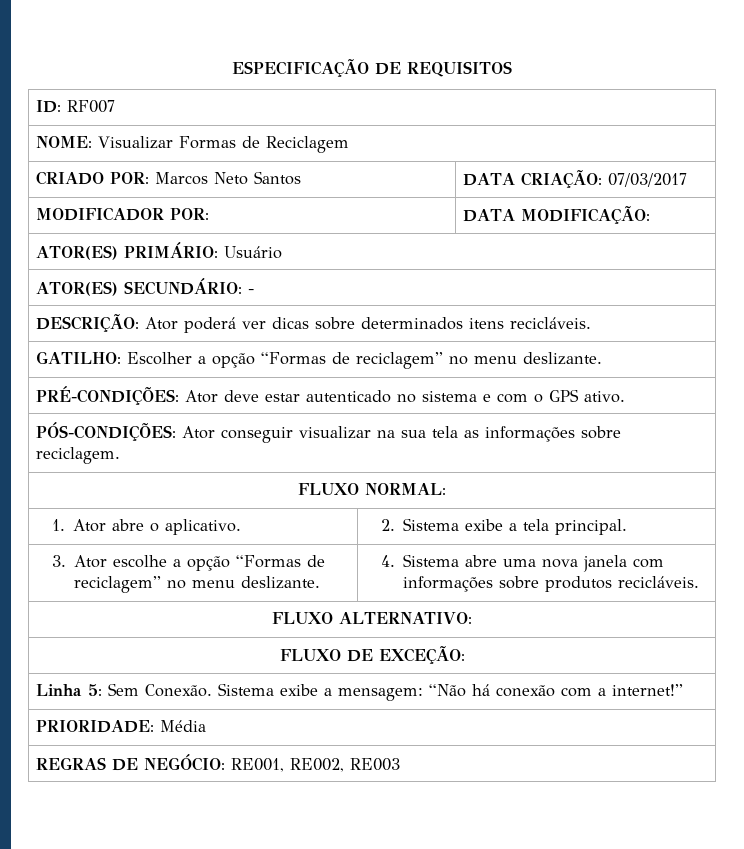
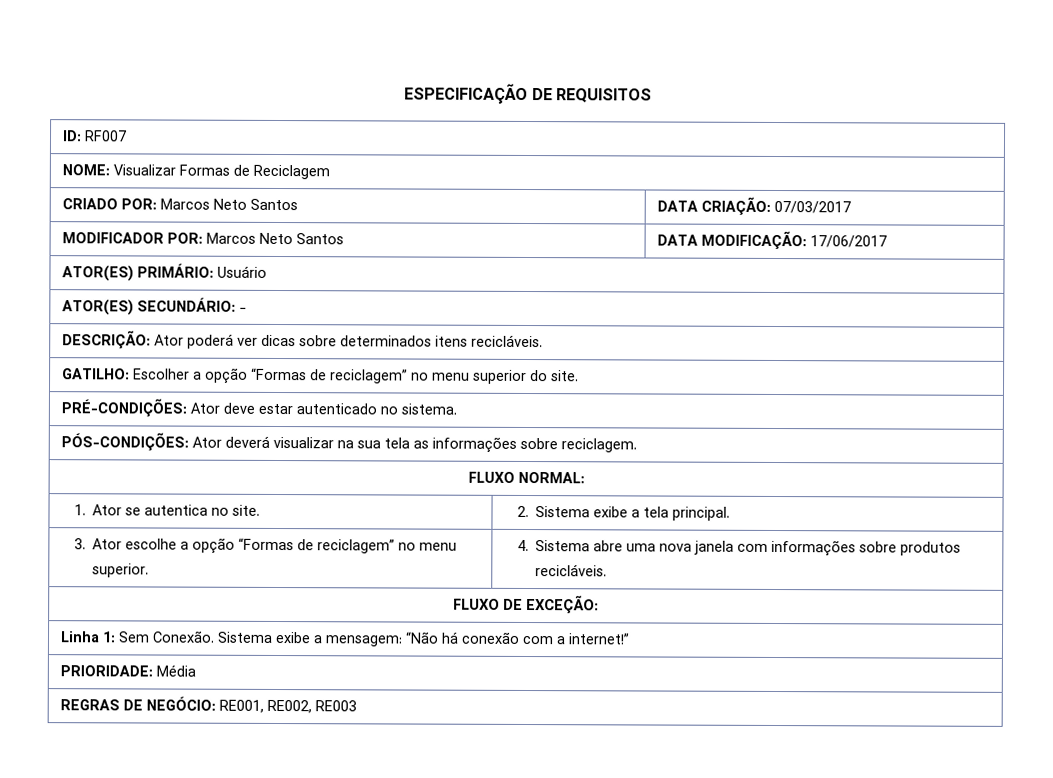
(209, 214) none -> [205,232,344,245] Marcos Neto Santos
(650, 215) none -> [809,235,887,248] 17/06/2017
[522,352,602,365] deslizante. -> [472,369,579,384] superior do site.
[421,389,625,403] sistema e com o GPS ativo. -> [400,403,457,415] sistema.
[220,427,293,443] conseguir -> [224,435,270,448] deverá
[112,519,242,535] abre o aplicativo. -> [125,504,261,516] se autentica no site.
[241,576,321,589] deslizante. -> [92,563,150,578] superior.
[271,612,473,624] // FLUXO ALTERNATIVO: -> (608, 570) none
[87,684,102,696] 5: -> [101,631,116,643] 1:

